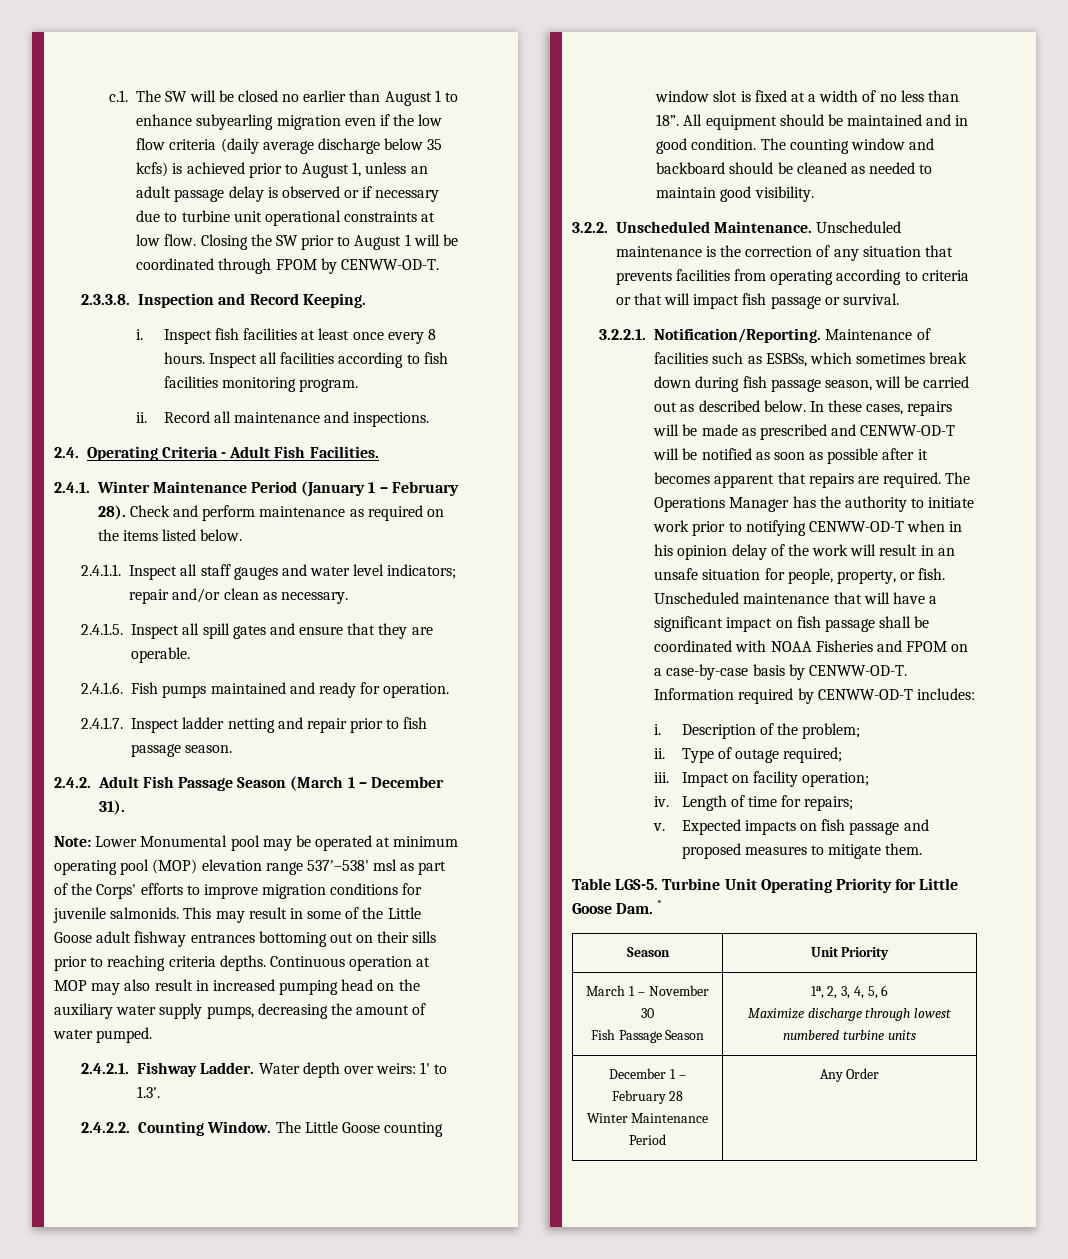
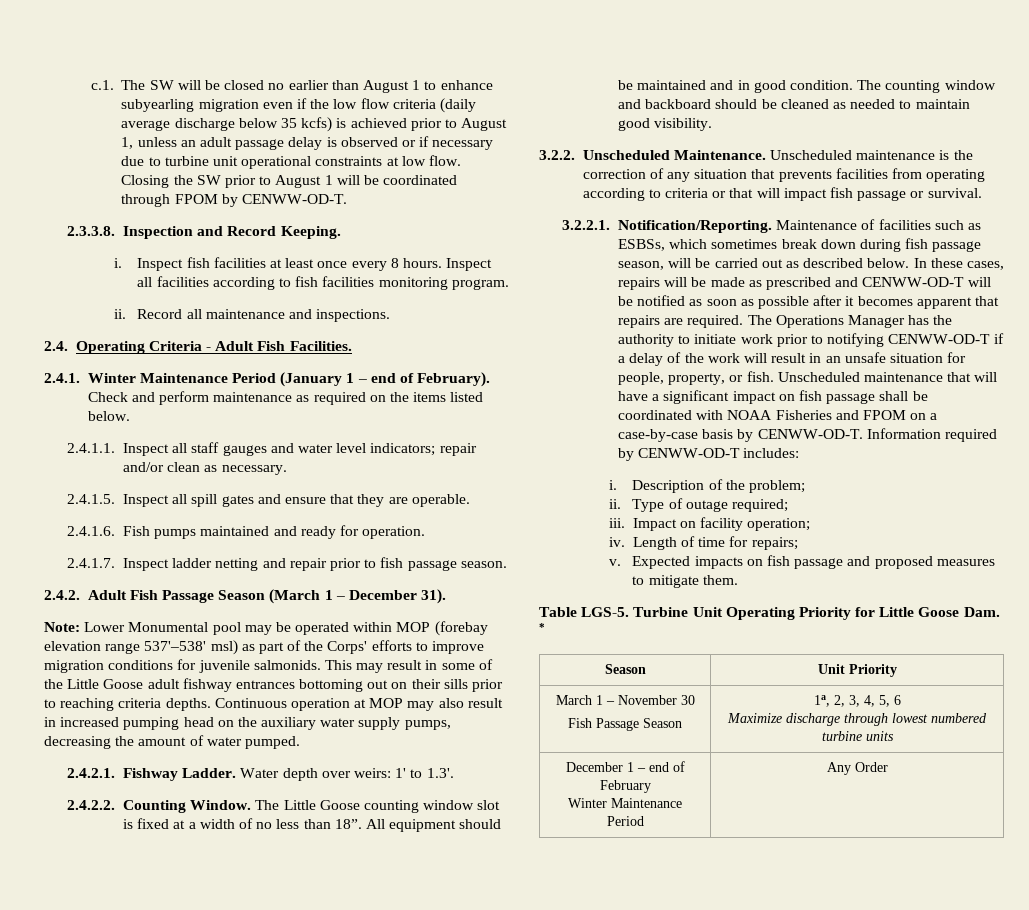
[391,481,459,496] [97,505,126,520] February 28). -> [370,372,491,387] end of February).
[376,836,459,847] [54,859,198,875] at minimum operating pool (MOP) -> [353,621,488,636] within MOP (forebay
[373,859,398,871] msl -> [210,640,238,655] msl)
[907,520,963,532] [654,544,728,560] when in his opinion -> [993,333,1004,344] [618,356,626,363] if a
[611,1090,684,1104] February 28 -> [648,761,685,772] [599,780,651,793] end of February

